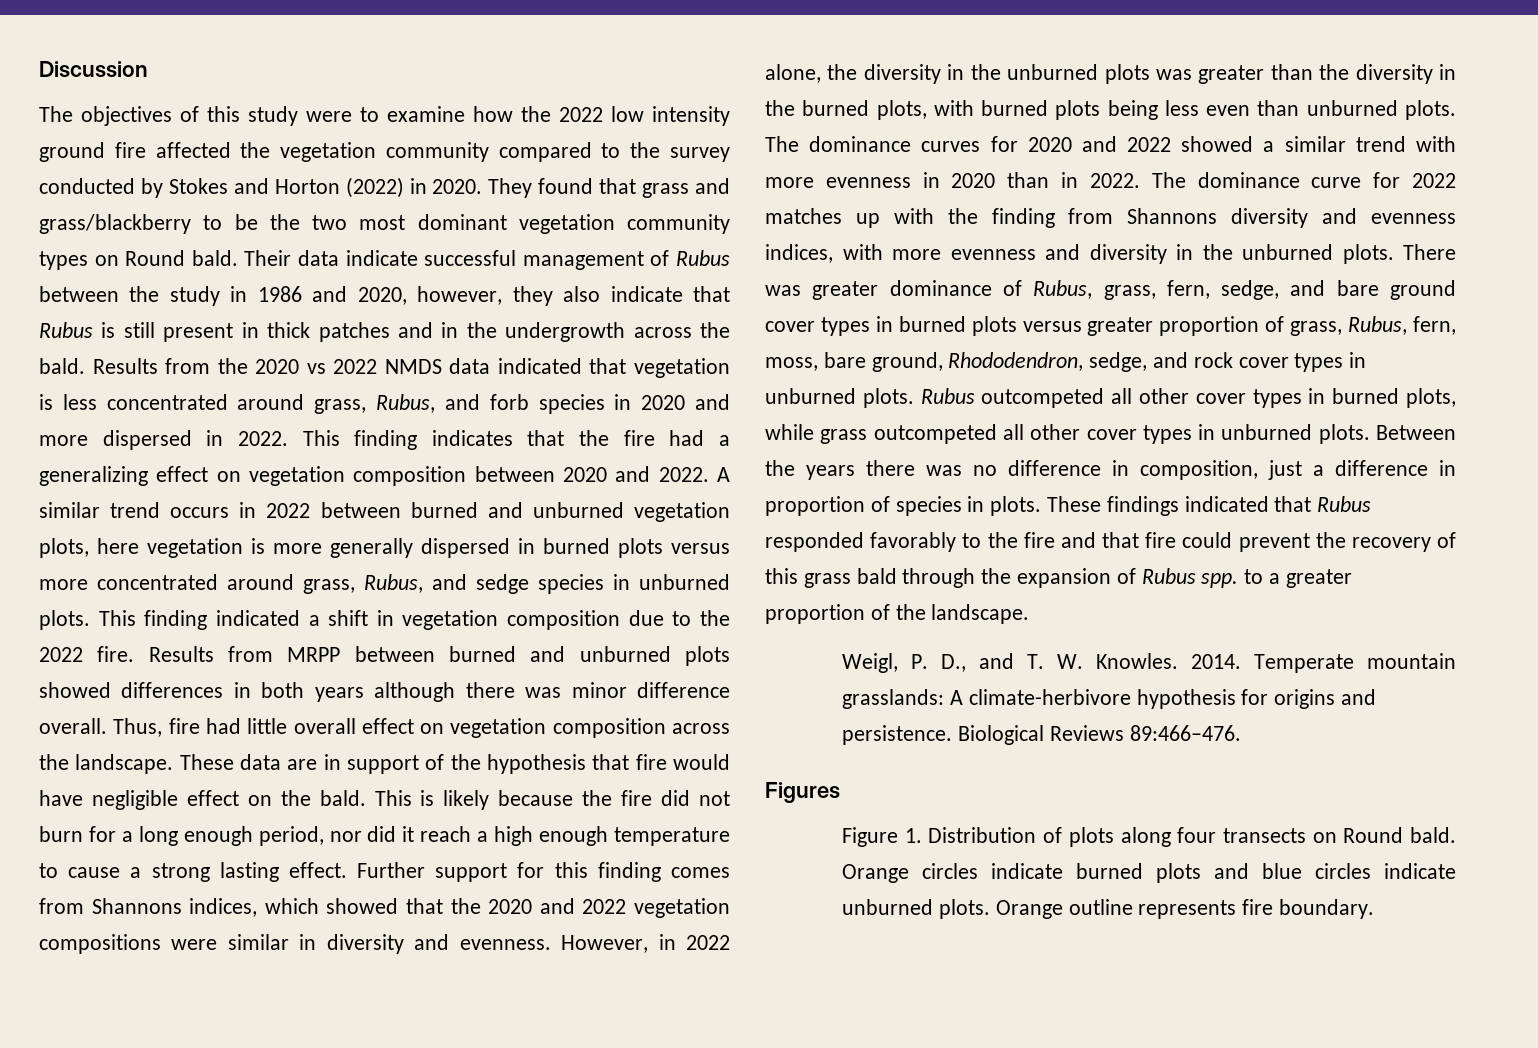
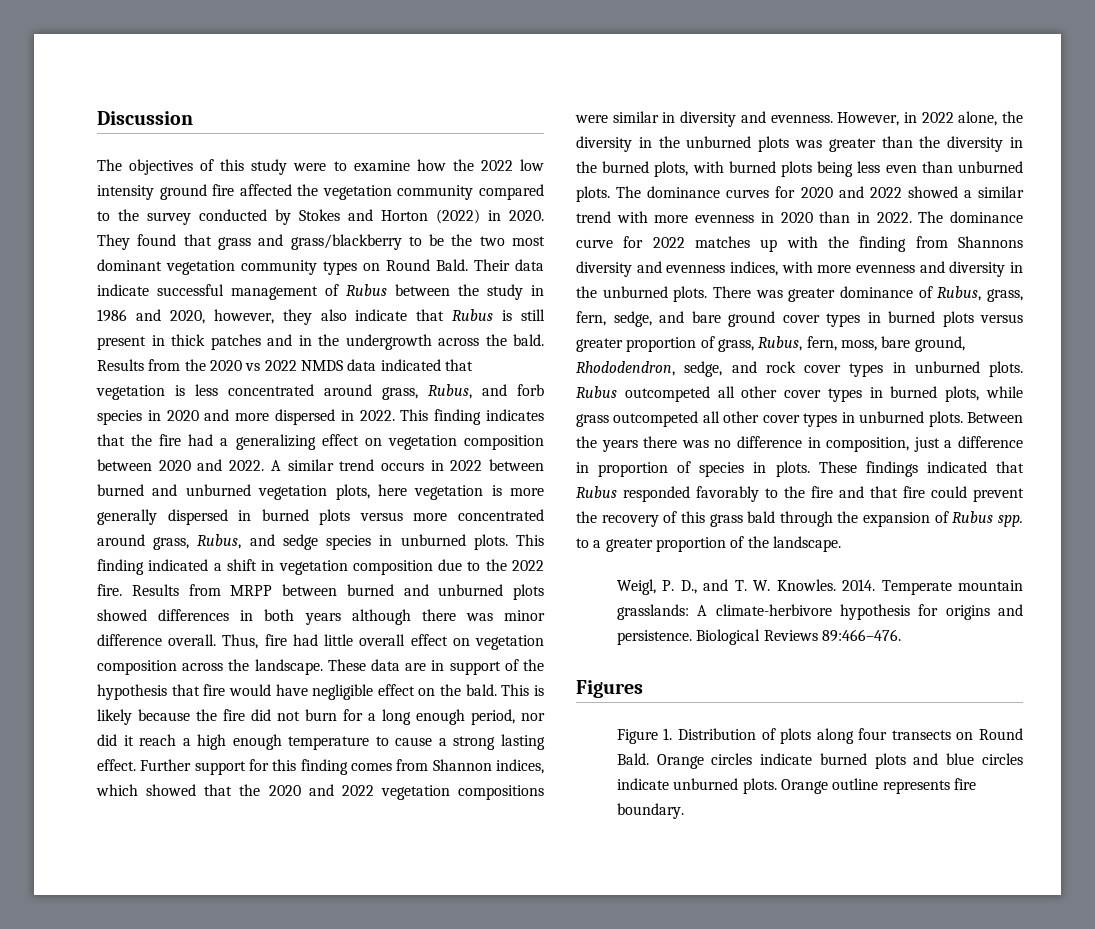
[191,250,238,266] bald. -> [436,259,468,271] Bald.
[91,898,182,914] Shannons -> [432,759,492,771] Shannon
[1410,827,1456,843] bald. -> [616,753,649,765] Bald.

